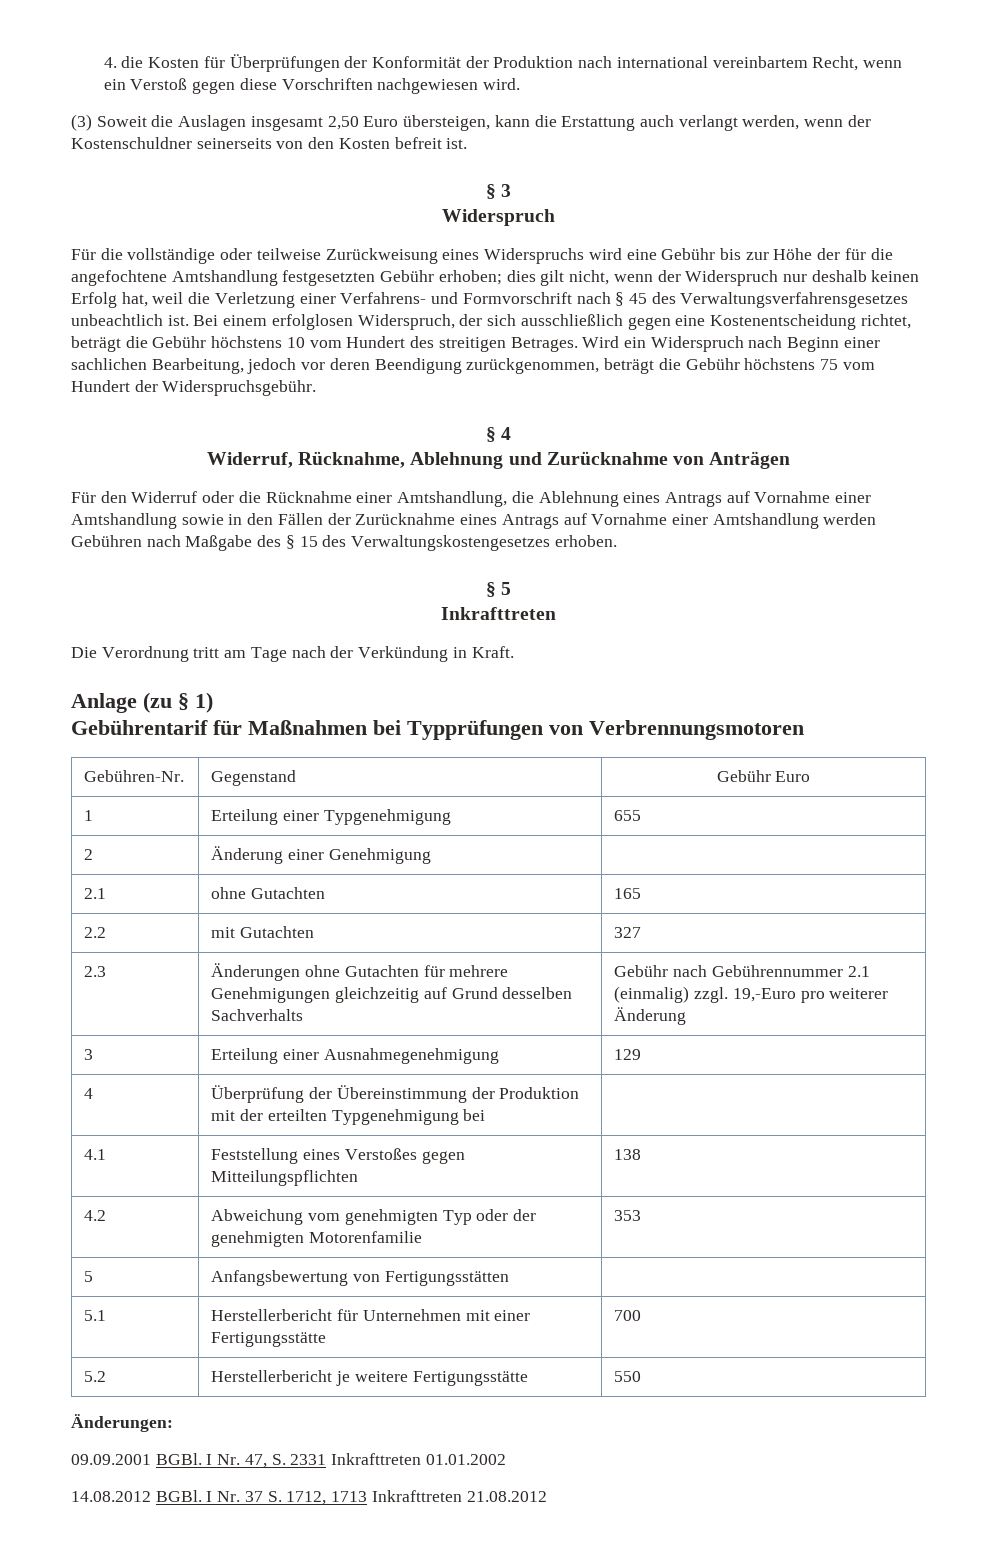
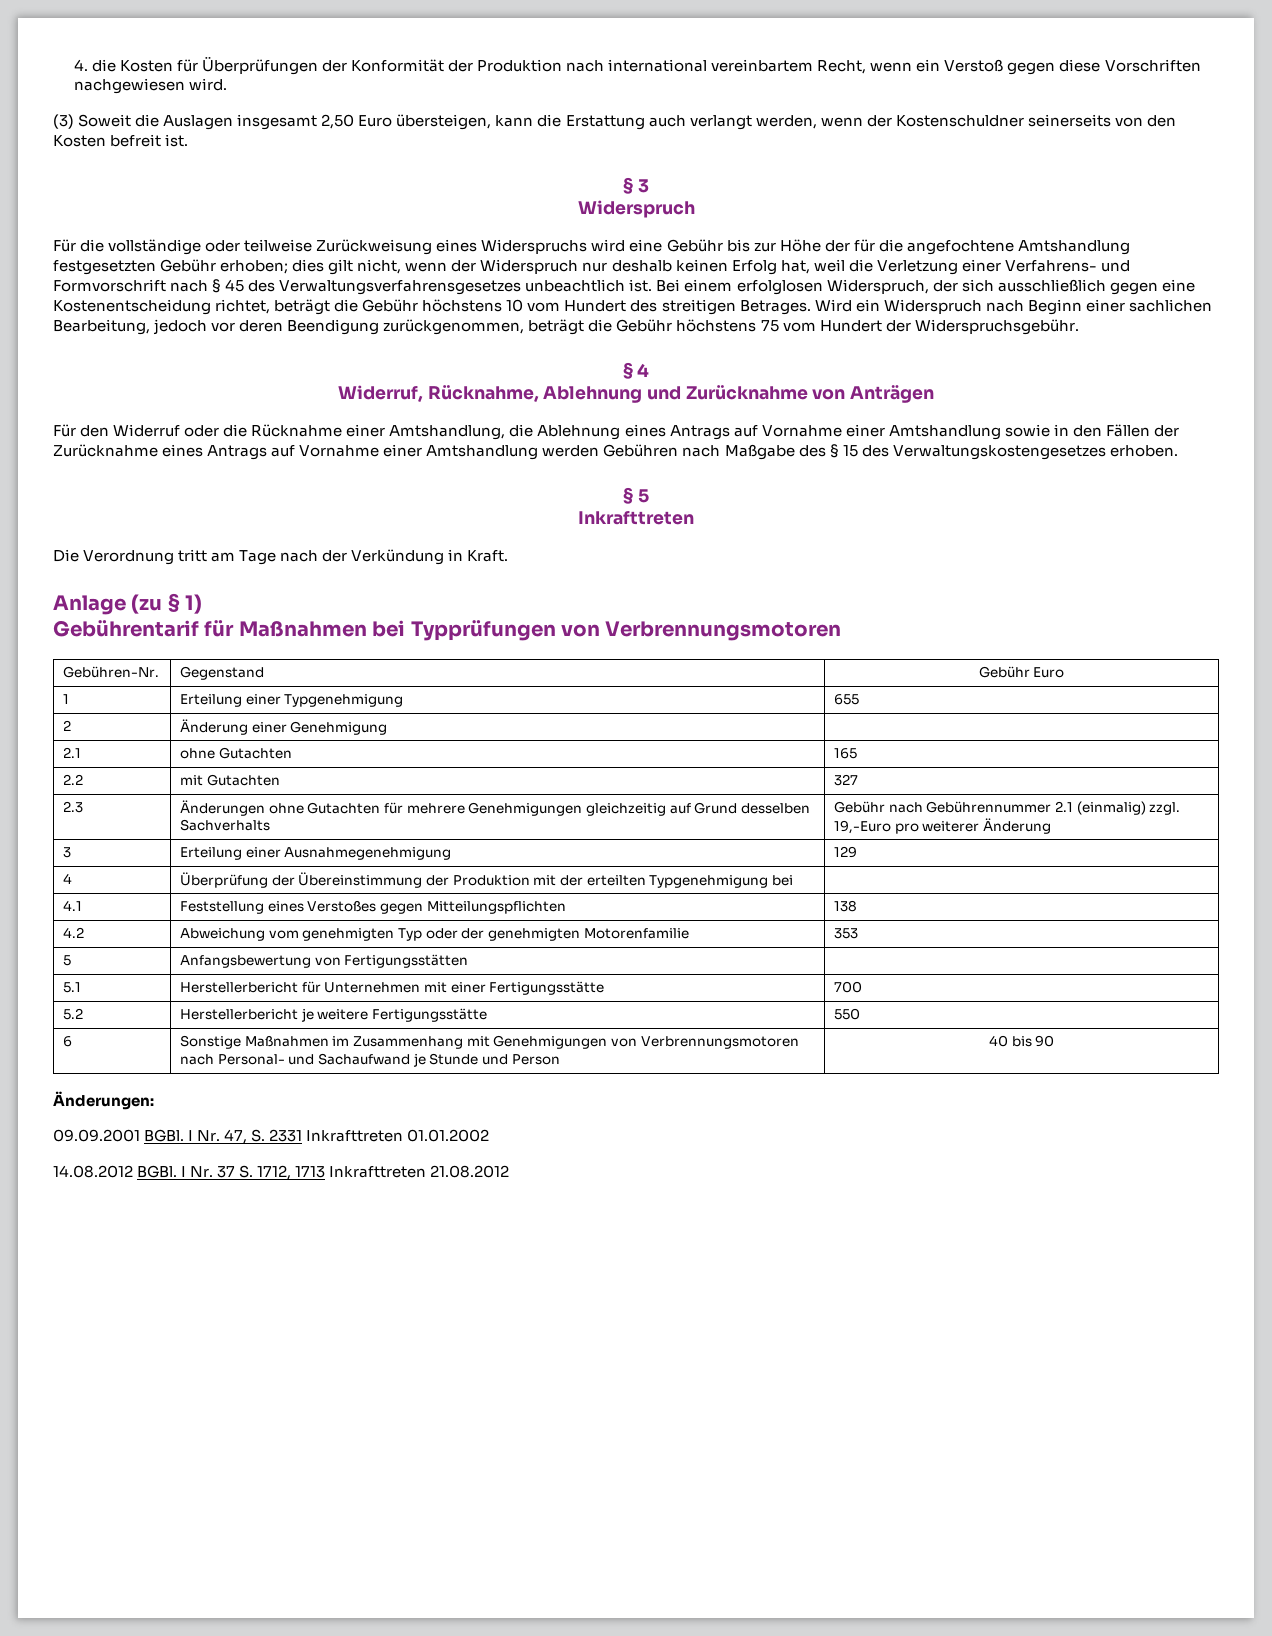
(642, 1376) none -> [63,1036,73,1047] [180,1035,799,1049] [180,1053,560,1067] [988,1035,1055,1047] // 6 | Sonstige Maßnahmen im Zusammenhang mit Genehmigungen von Verbrennungsmotoren nach Personal- und Sachaufwand je Stunde und Person | 40 bis 90

